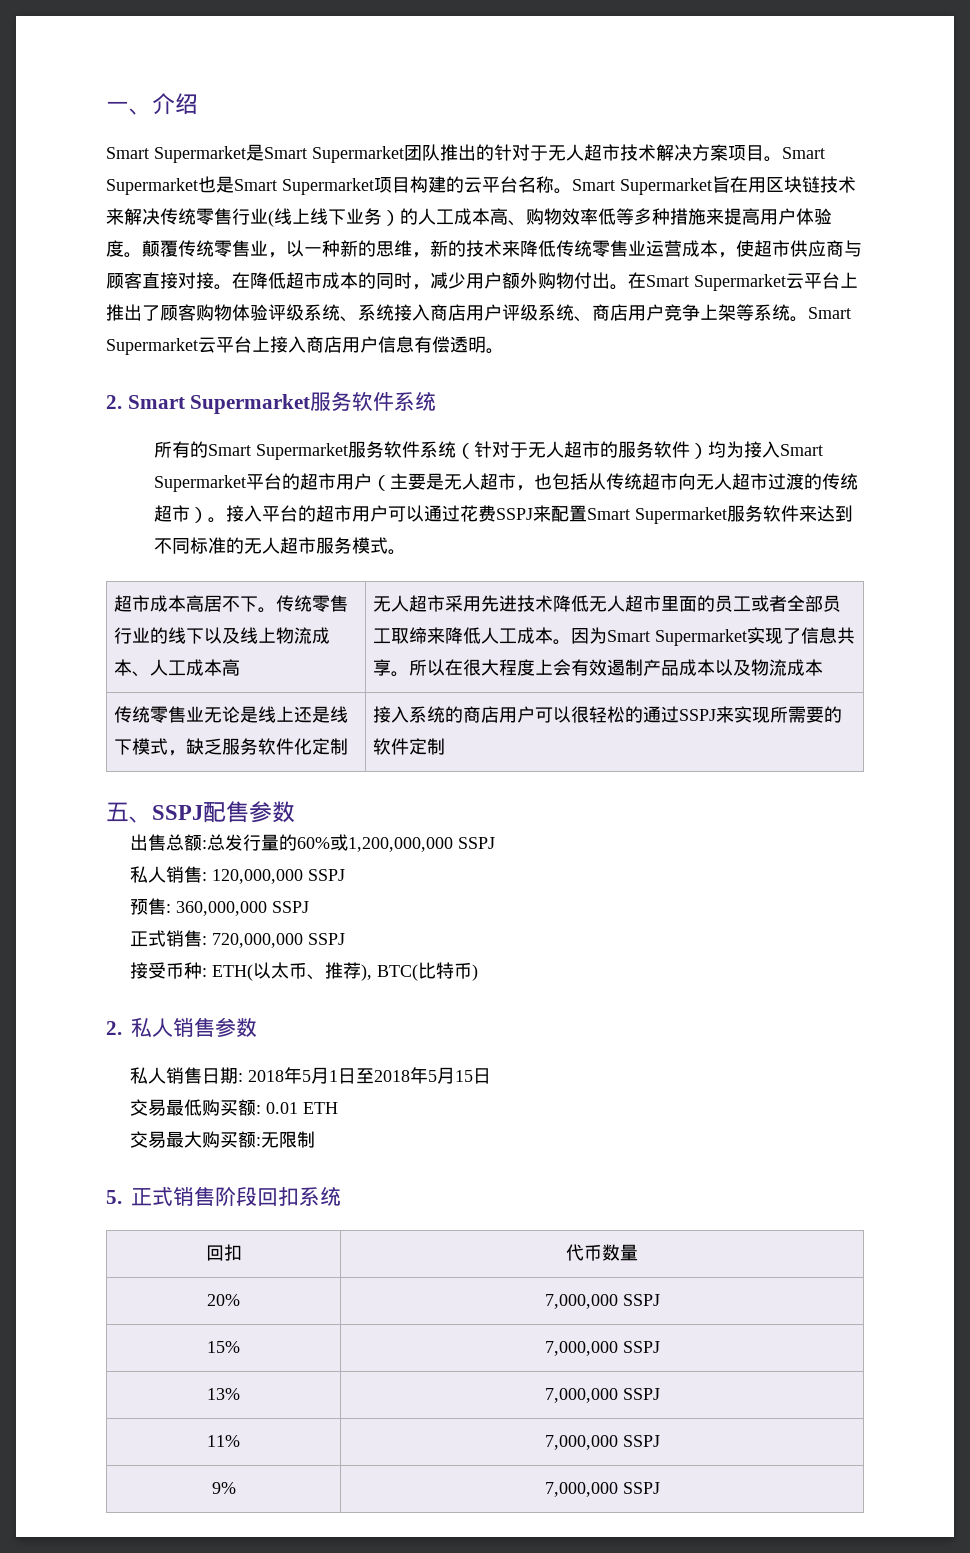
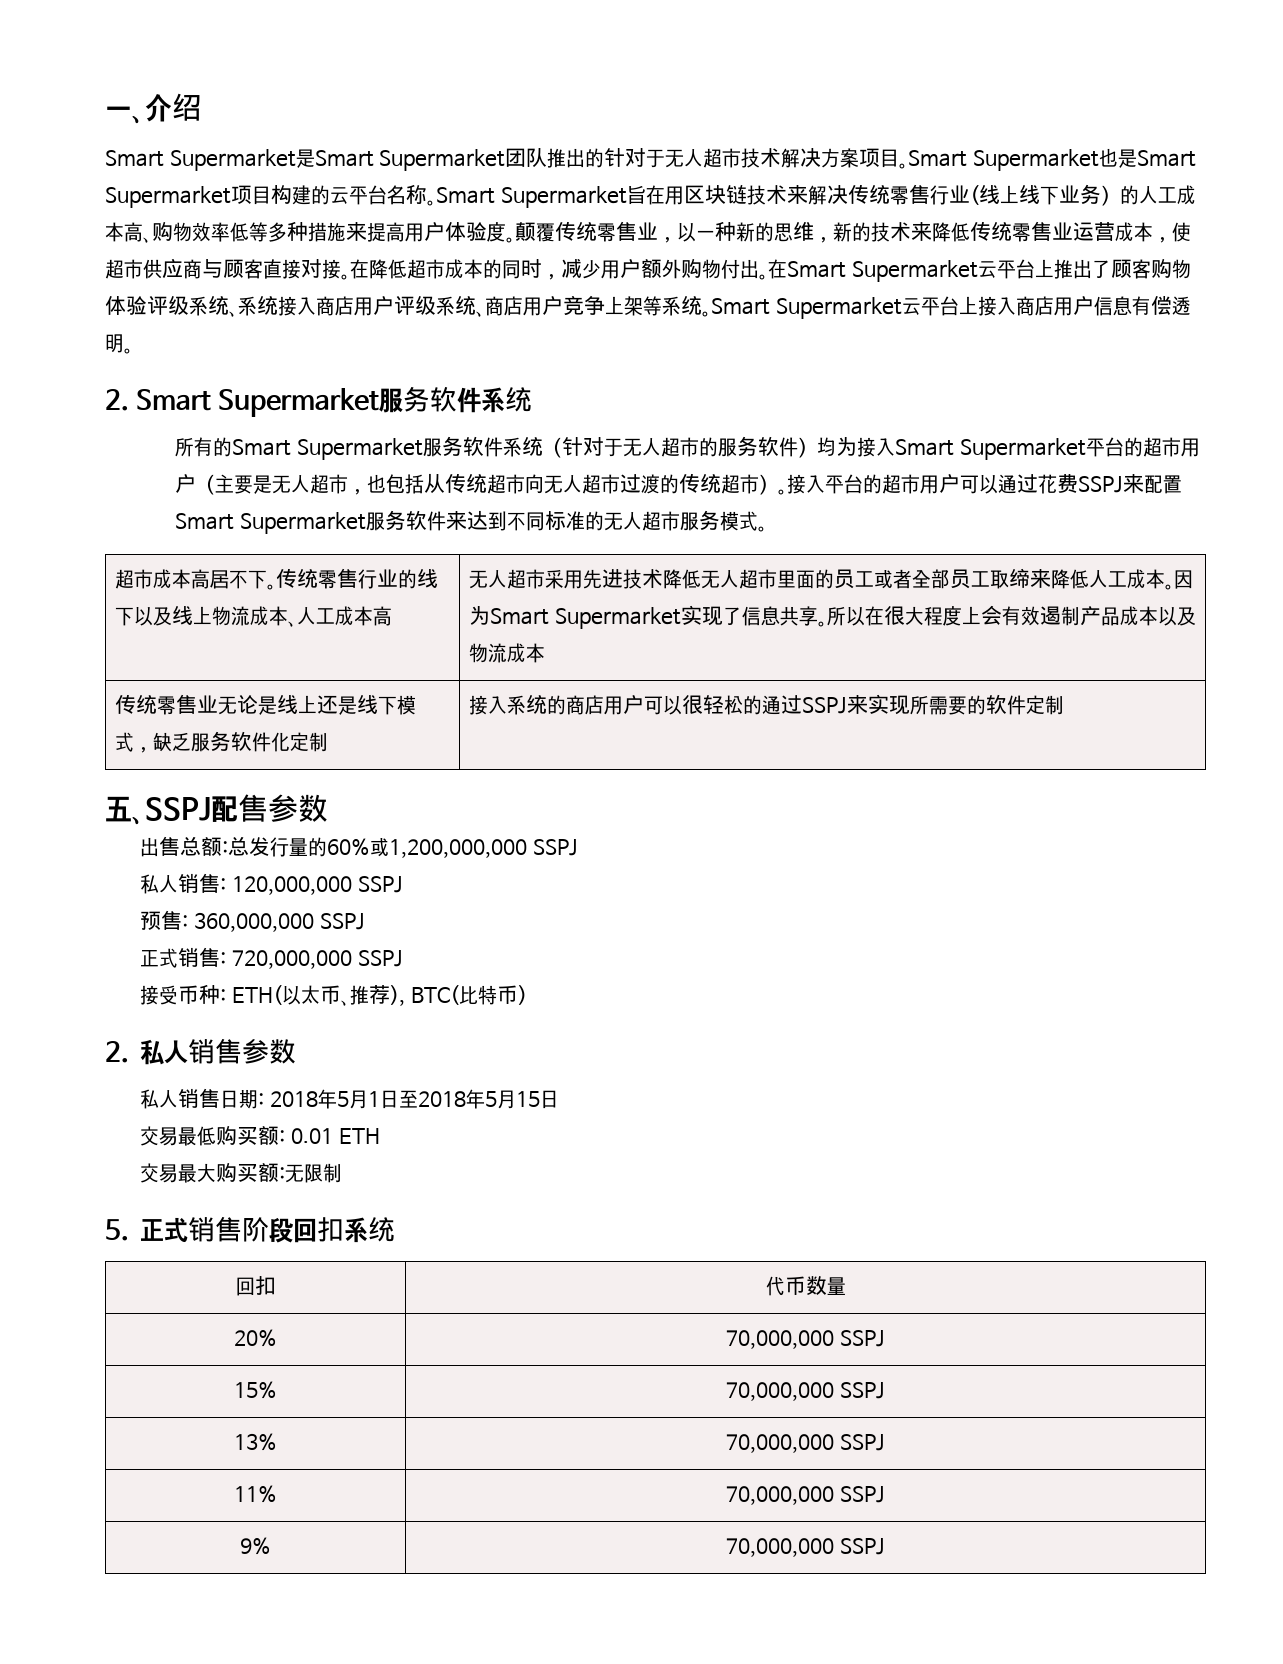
[544,1294,618,1309] 7,000,000 -> [726,1330,835,1349] 70,000,000
[544,1341,618,1356] 7,000,000 -> [726,1382,835,1401] 70,000,000
[544,1388,618,1403] 7,000,000 -> [726,1434,835,1453] 70,000,000
[544,1435,618,1450] 7,000,000 -> [726,1486,835,1505] 70,000,000
[544,1482,618,1497] 7,000,000 -> [726,1538,835,1557] 70,000,000

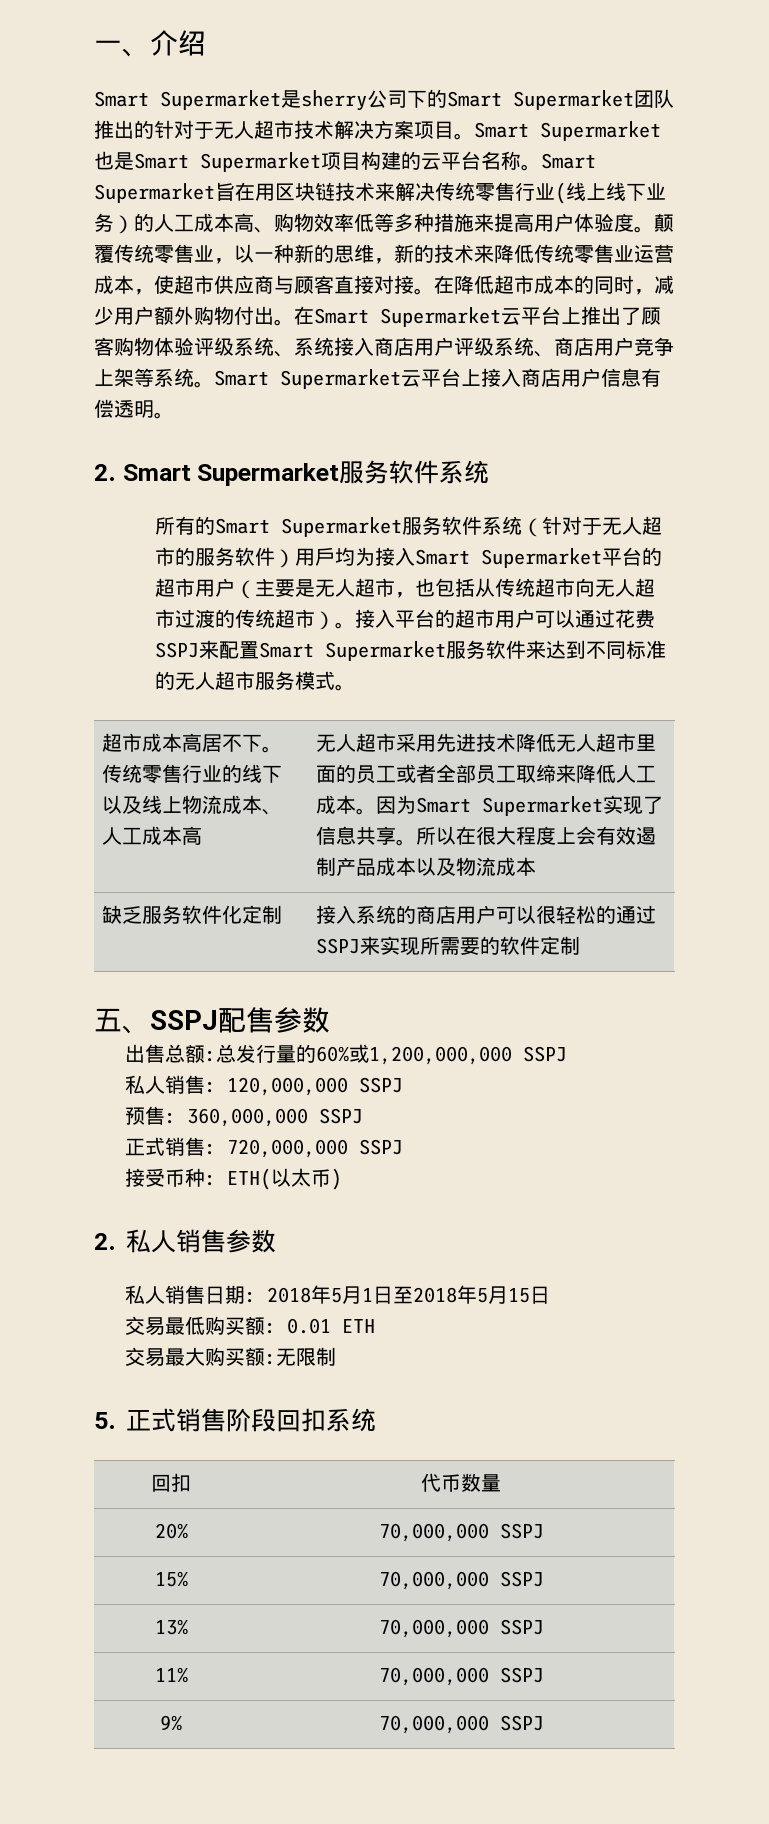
(315, 158) none -> [301,89,447,111] sherry公司下的
(818, 447) none -> [295,547,336,566] 用戶
[114,694,416,715] [114,732,153,753] 传统零售业无论是线上还是线下模式， -> (537, 866) none
[340,985,518,1006] 、推荐), BTC(比特币 -> (331, 1178) none

